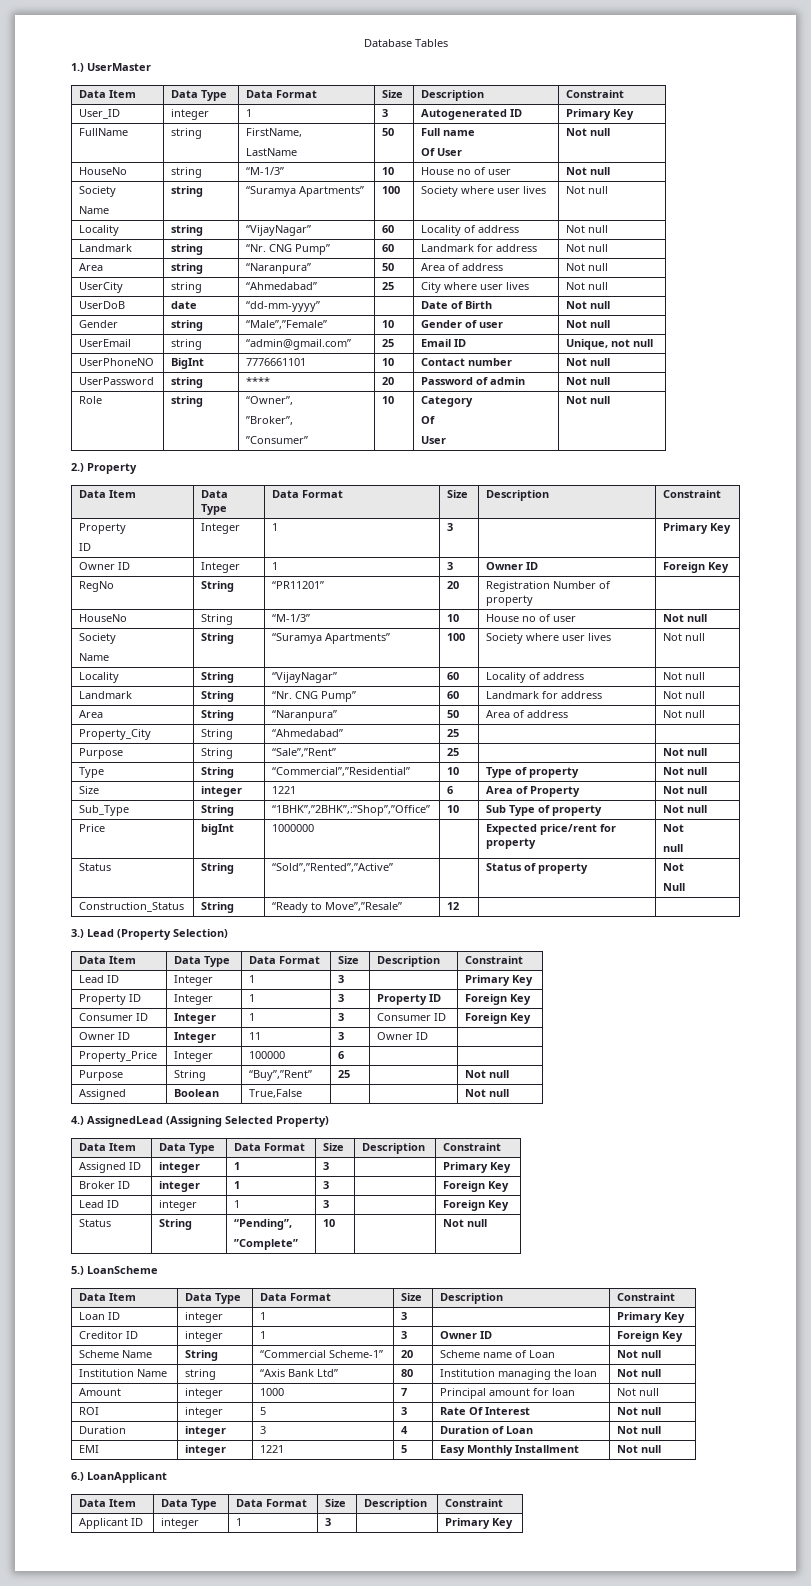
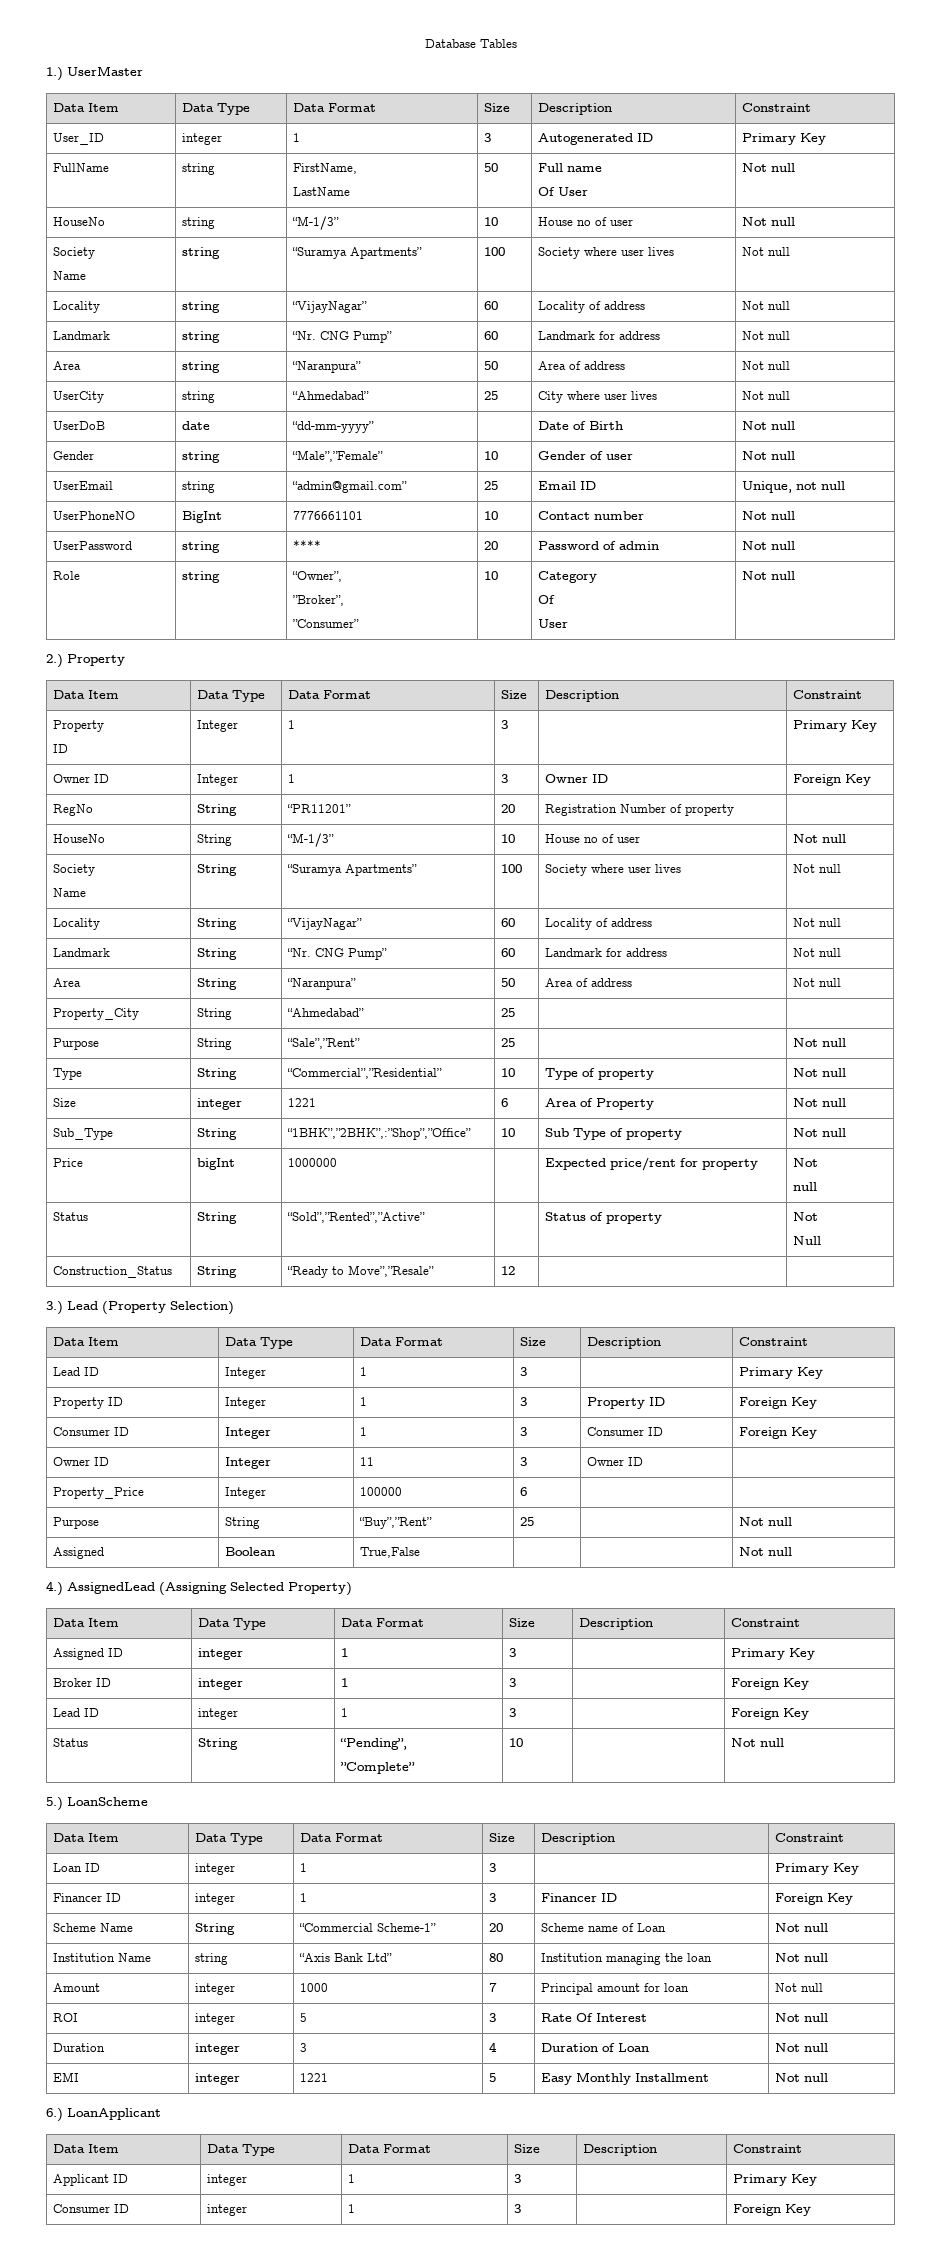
[79,1331,139,1339] [185,1331,224,1342] [260,1331,267,1339] [401,1331,408,1339] [440,1331,478,1339] Creditor ID | integer | 1 | 3 | Owner -> [52,1893,121,1902] [194,1893,235,1905] [299,1893,307,1902] [488,1893,496,1902] [540,1893,597,1902] Financer ID | integer | 1 | 3 | Financer
(514, 1523) none -> [52,2204,129,2213] [206,2204,247,2216] [347,2204,355,2213] [513,2204,521,2213] [732,2204,811,2216] // Consumer ID | integer | 1 | 3 | | Foreign Key

